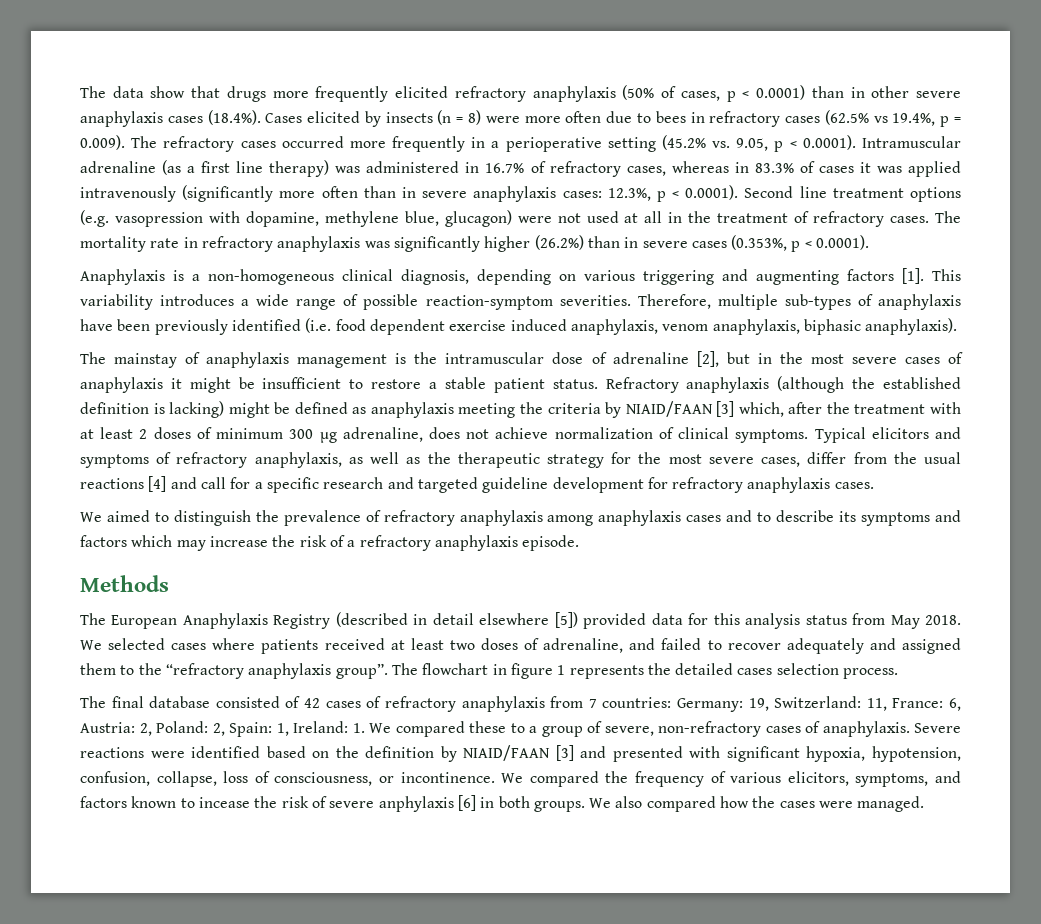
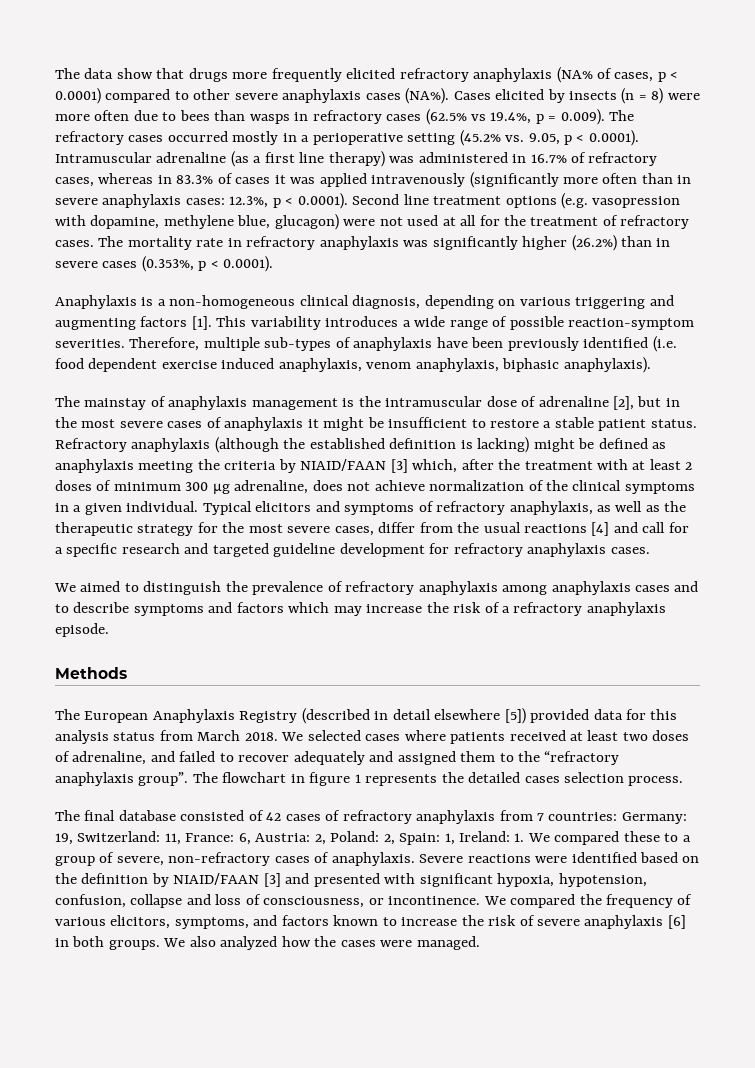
[622,85,655,100] (50% -> [556,67,593,83] (NA%
[811,86,865,98] than in -> [105,89,189,103] compared to
[207,110,261,125] (18.4%). -> [405,88,450,104] (NA%).
(686, 117) none -> [214,110,290,124] than wasps
[349,136,466,152] more frequently -> [232,131,279,145] mostly
[668,212,683,223] in -> [479,215,500,226] for
[678,427,809,443] clinical symptoms. -> [546,480,695,494] [55,501,199,515] the clinical symptoms in a given individual.
[839,511,857,522] its -> (130, 607) none
[890,615,920,629] May -> [197,730,241,741] March
[156,771,217,787] collapse, -> [130,894,211,908] collapse and
[198,797,250,808] incease -> [401,917,458,926] increase
[378,796,454,812] anphylaxis -> [584,915,664,929] anaphylaxis
[646,796,716,812] compared -> [220,936,278,950] analyzed

